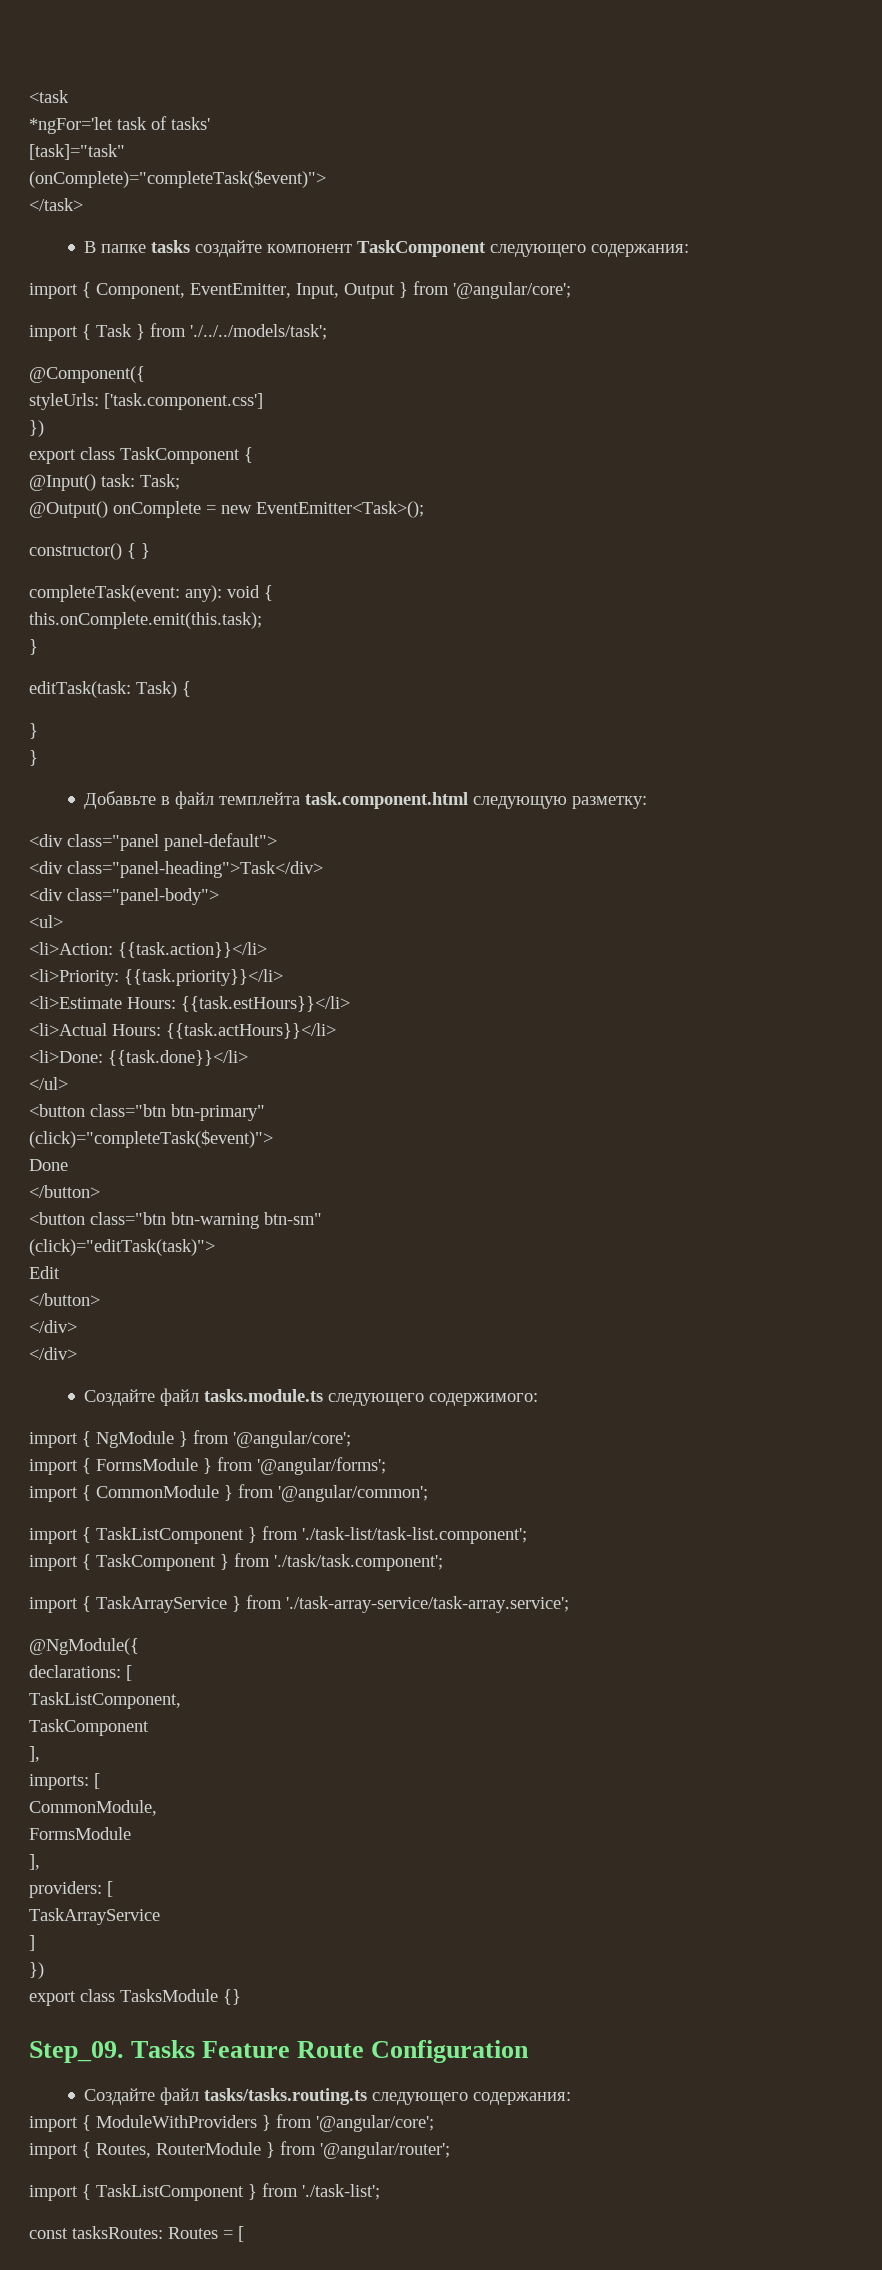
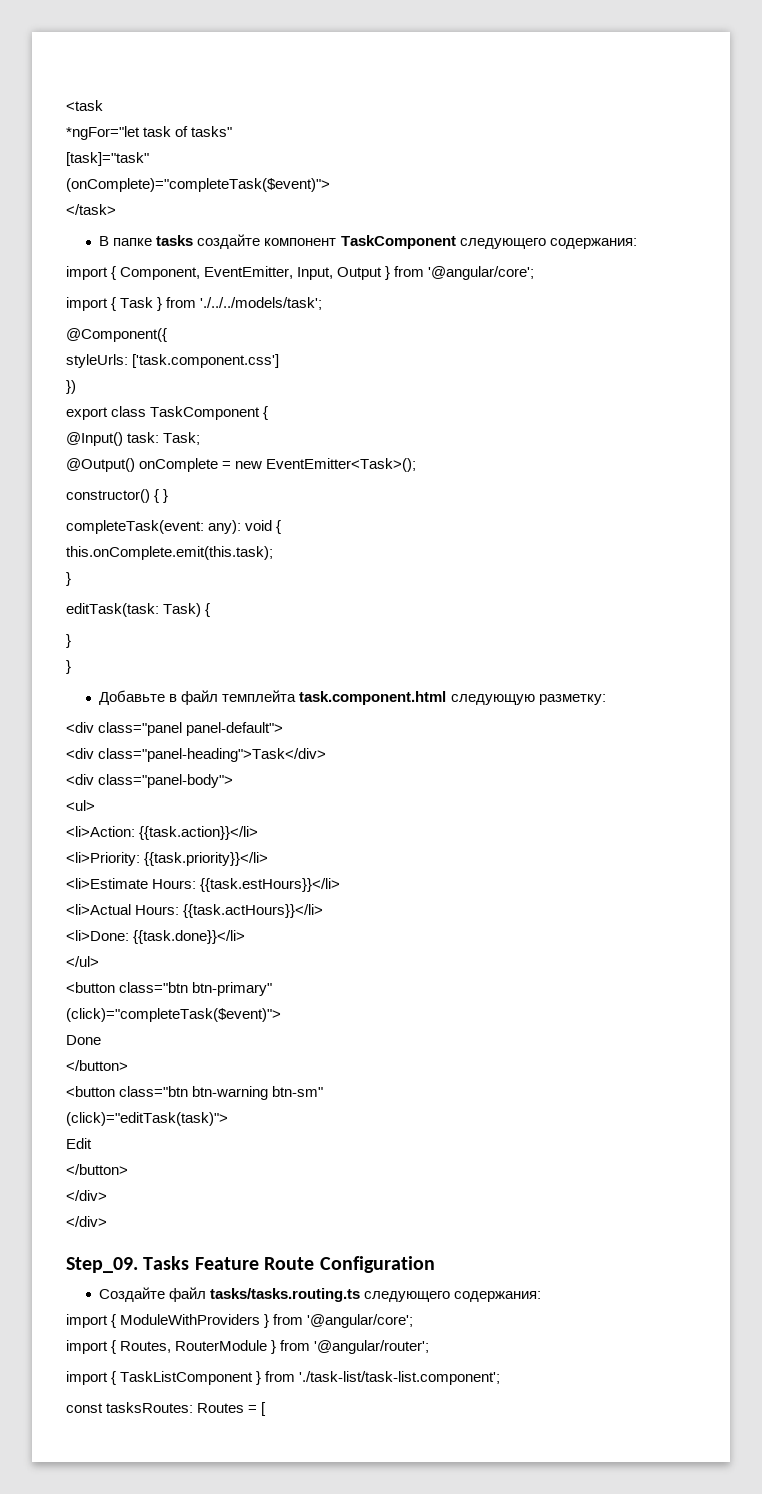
[29,117,113,134] *ngFor='let -> [66,126,140,140] *ngFor="let
[171,117,210,130] tasks' -> [191,126,233,137] tasks"
[84,1388,539,1406] [29,1430,351,1448] [29,1457,386,1475] [29,1484,428,1502] [29,1526,527,1544] [29,1553,443,1571] [29,1595,569,1613] [29,1638,139,1655] [29,1665,132,1681] [29,1692,181,1709] [29,1719,149,1736] [29,1746,40,1762] [29,1773,100,1790] [29,1800,157,1816] [29,1827,131,1840] [29,1854,40,1870] [29,1881,113,1898] [29,1908,160,1925] [29,1935,35,1951] [29,1962,44,1979] [29,1989,241,2006] // Создайте файл tasks.module.ts следующего содержимого: // import { NgModule } from '@angular/core'; // import { FormsModule } from '@angular/forms'; // import { CommonModule } from '@angular/common'; // import { TaskListComponent } from './task-list/task-list.component'; // import { TaskComponent } from './task/task.component'; // import { TaskArrayService } from './task-array-service/task-array.service'; // @NgModule({ // declarations: [ // TaskListComponent, // TaskComponent // ], // imports: [ // CommonModule, // FormsModule // ], // providers: [ // TaskArrayService // ] // }) // export class TasksModule {} -> (107, 1221) none
[302,2184,380,2200] './task-list'; -> [299,1371,501,1385] './task-list/task-list.component';

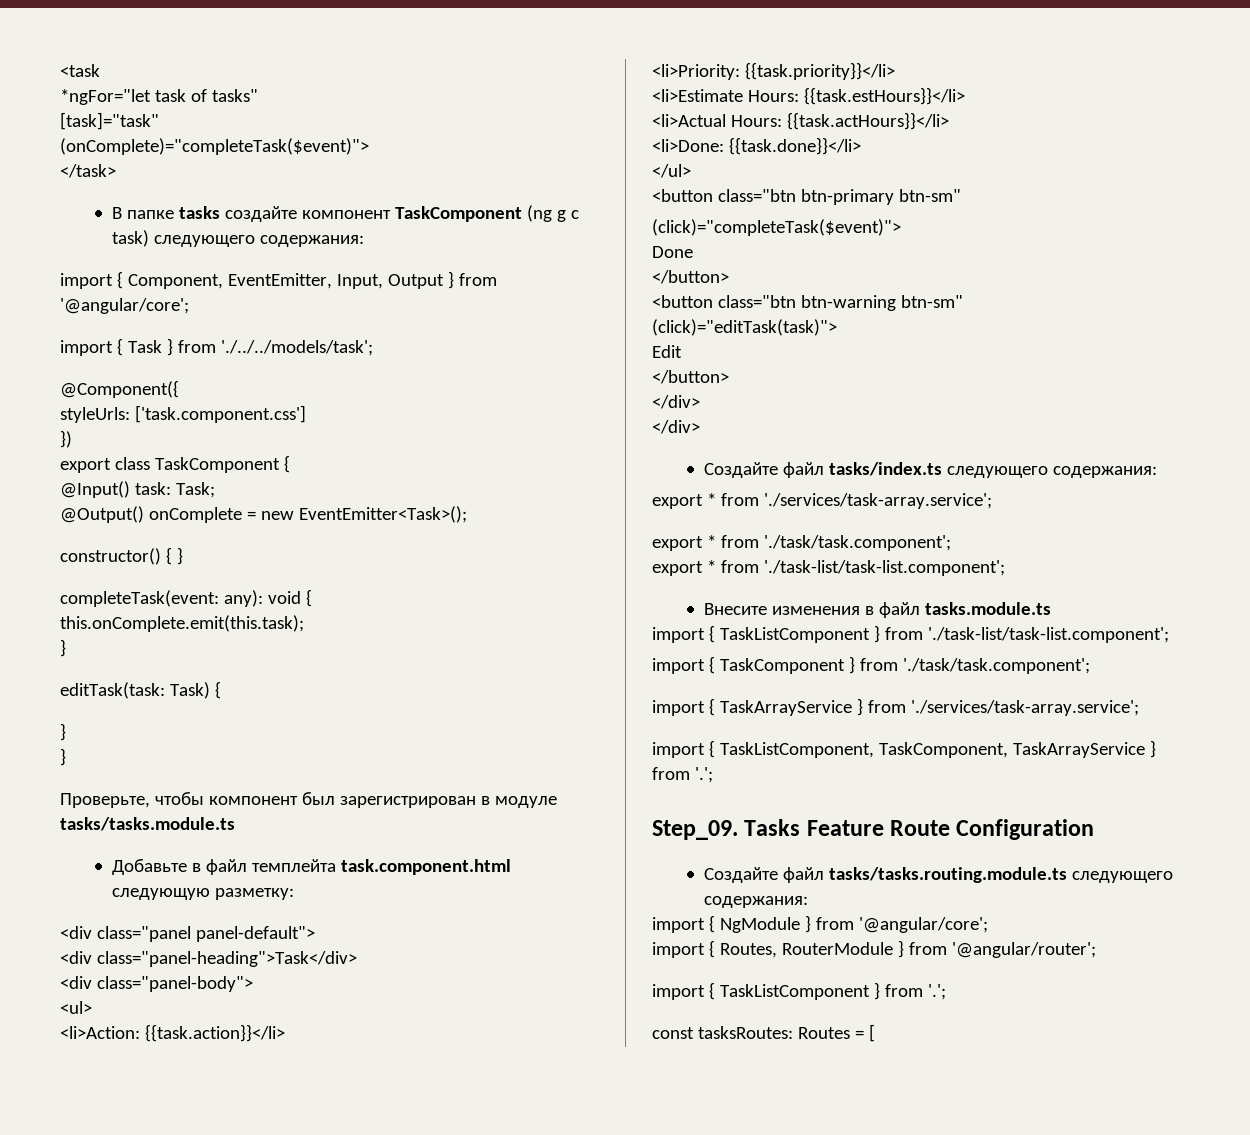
(456, 242) none -> [526,205,579,222] [111,230,149,247] (ng g c task)
(71, 667) none -> [60,792,557,808] [60,817,235,831] // Проверьте, чтобы компонент был зарегистрирован в модуле tasks/tasks.module.ts
[192,982,273,996] btn-primary" -> [800,189,961,205] btn-primary btn-sm"
(107, 1221) none -> [703,462,1157,478] [652,493,992,509] [652,535,951,551] [652,560,1005,576] [703,602,1051,618] [652,625,1169,643] [652,656,1090,674] [652,698,1139,716] [652,740,1156,758] [652,767,713,783] // Создайте файл tasks/index.ts следующего содержания: // export * from './services/task-array.service'; // export * from './task/task.component'; // export * from './task-list/task-list.component'; // Внесите изменения в файл tasks.module.ts // import { TaskListComponent } from './task-list/task-list.component'; // import { TaskComponent } from './task/task.component'; // import { TaskArrayService } from './services/task-array.service'; // import { TaskListComponent, TaskComponent, TaskArrayService } from '.';
[210,1288,542,1302] [66,1314,261,1328] tasks/tasks.routing.ts следующего содержания: // import { ModuleWithProviders -> [828,867,1173,883] [703,896,808,908] [652,915,800,933] tasks/tasks.routing.module.ts следующего содержания: // import { NgModule
[299,1371,501,1385] './task-list/task-list.component'; -> [927,984,946,1000] '.';

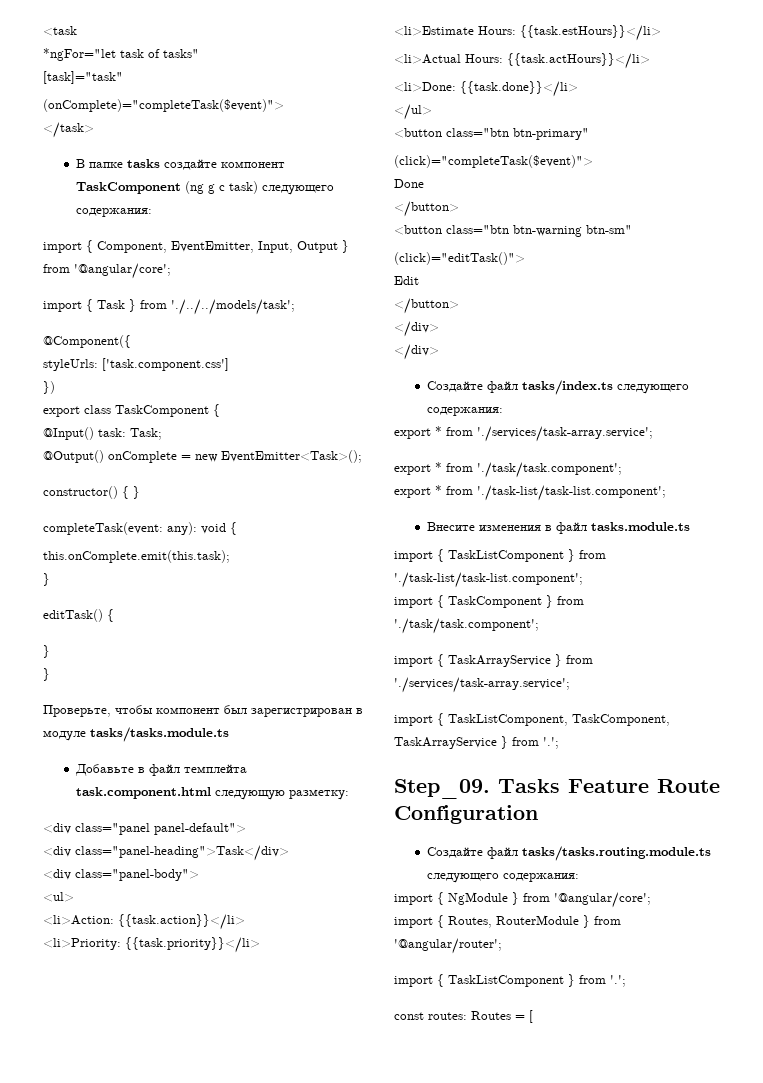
[60,682,210,699] editTask(task: Task) -> [43,609,103,622] editTask()
[800,189,961,205] btn-primary btn-sm" -> [513,128,589,140] btn-primary"
[652,319,837,336] (click)="editTask(task)"> -> [394,252,525,265] (click)="editTask()">
[697,1026,793,1039] tasksRoutes: -> [428,1012,467,1020] routes:

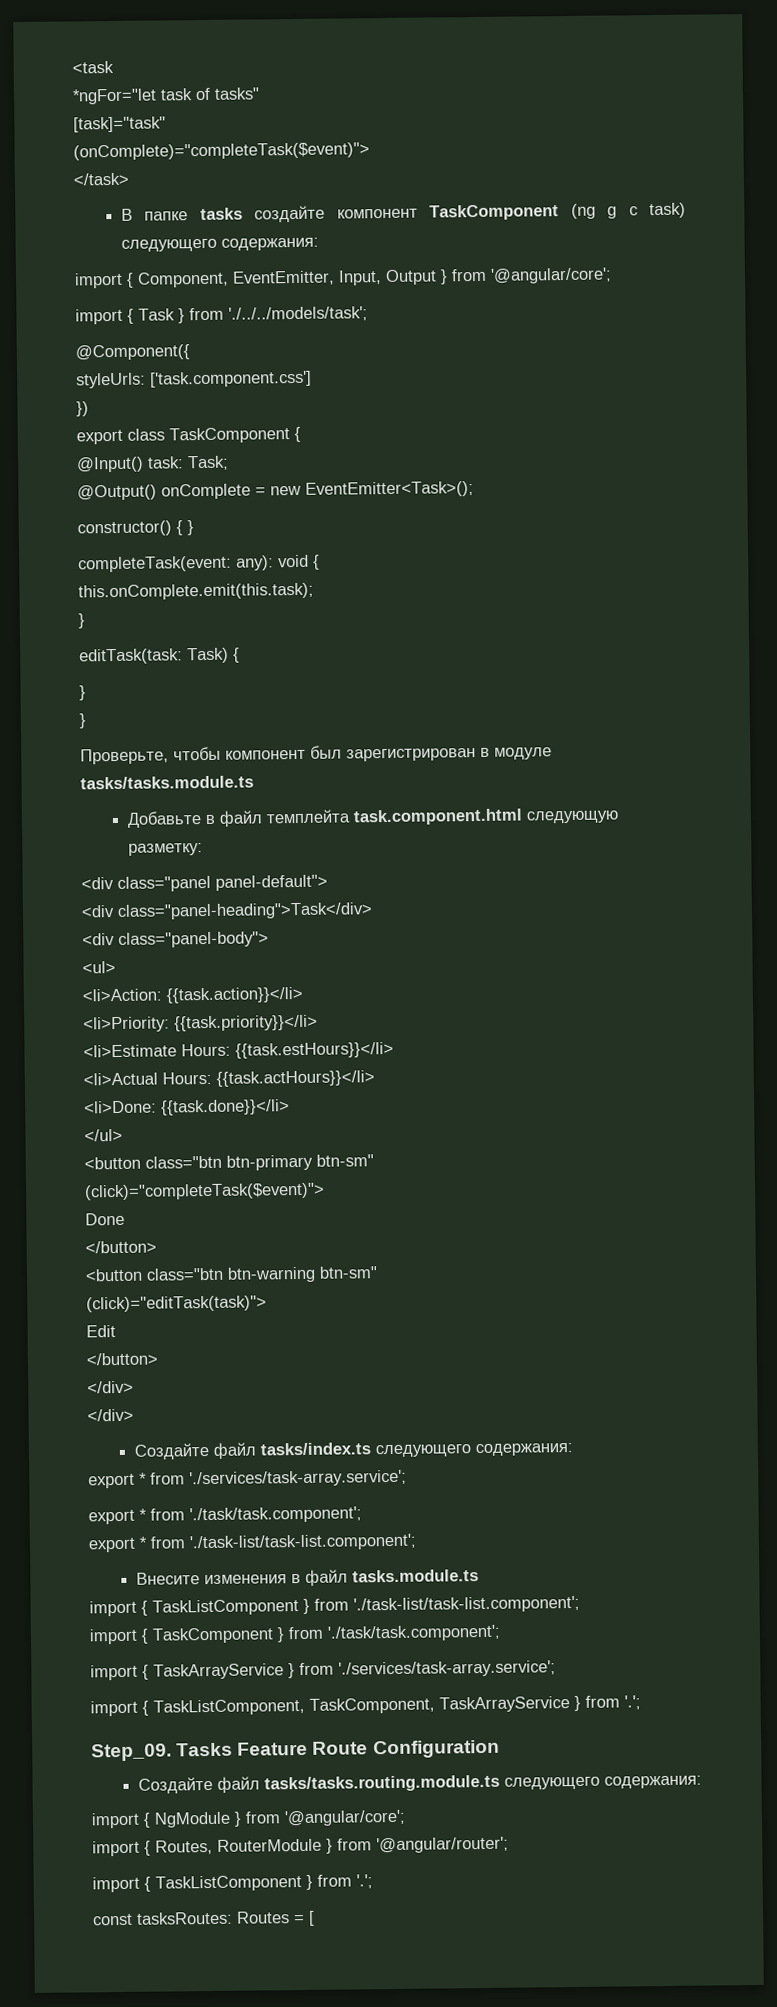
[43,609,103,622] editTask() -> [79,647,229,665] editTask(task: Task)
[513,128,589,140] btn-primary" -> [226,1154,374,1171] btn-primary btn-sm"
[394,252,525,265] (click)="editTask()"> -> [86,1295,267,1313] (click)="editTask(task)">
[428,1012,467,1020] routes: -> [136,1911,233,1925] tasksRoutes:

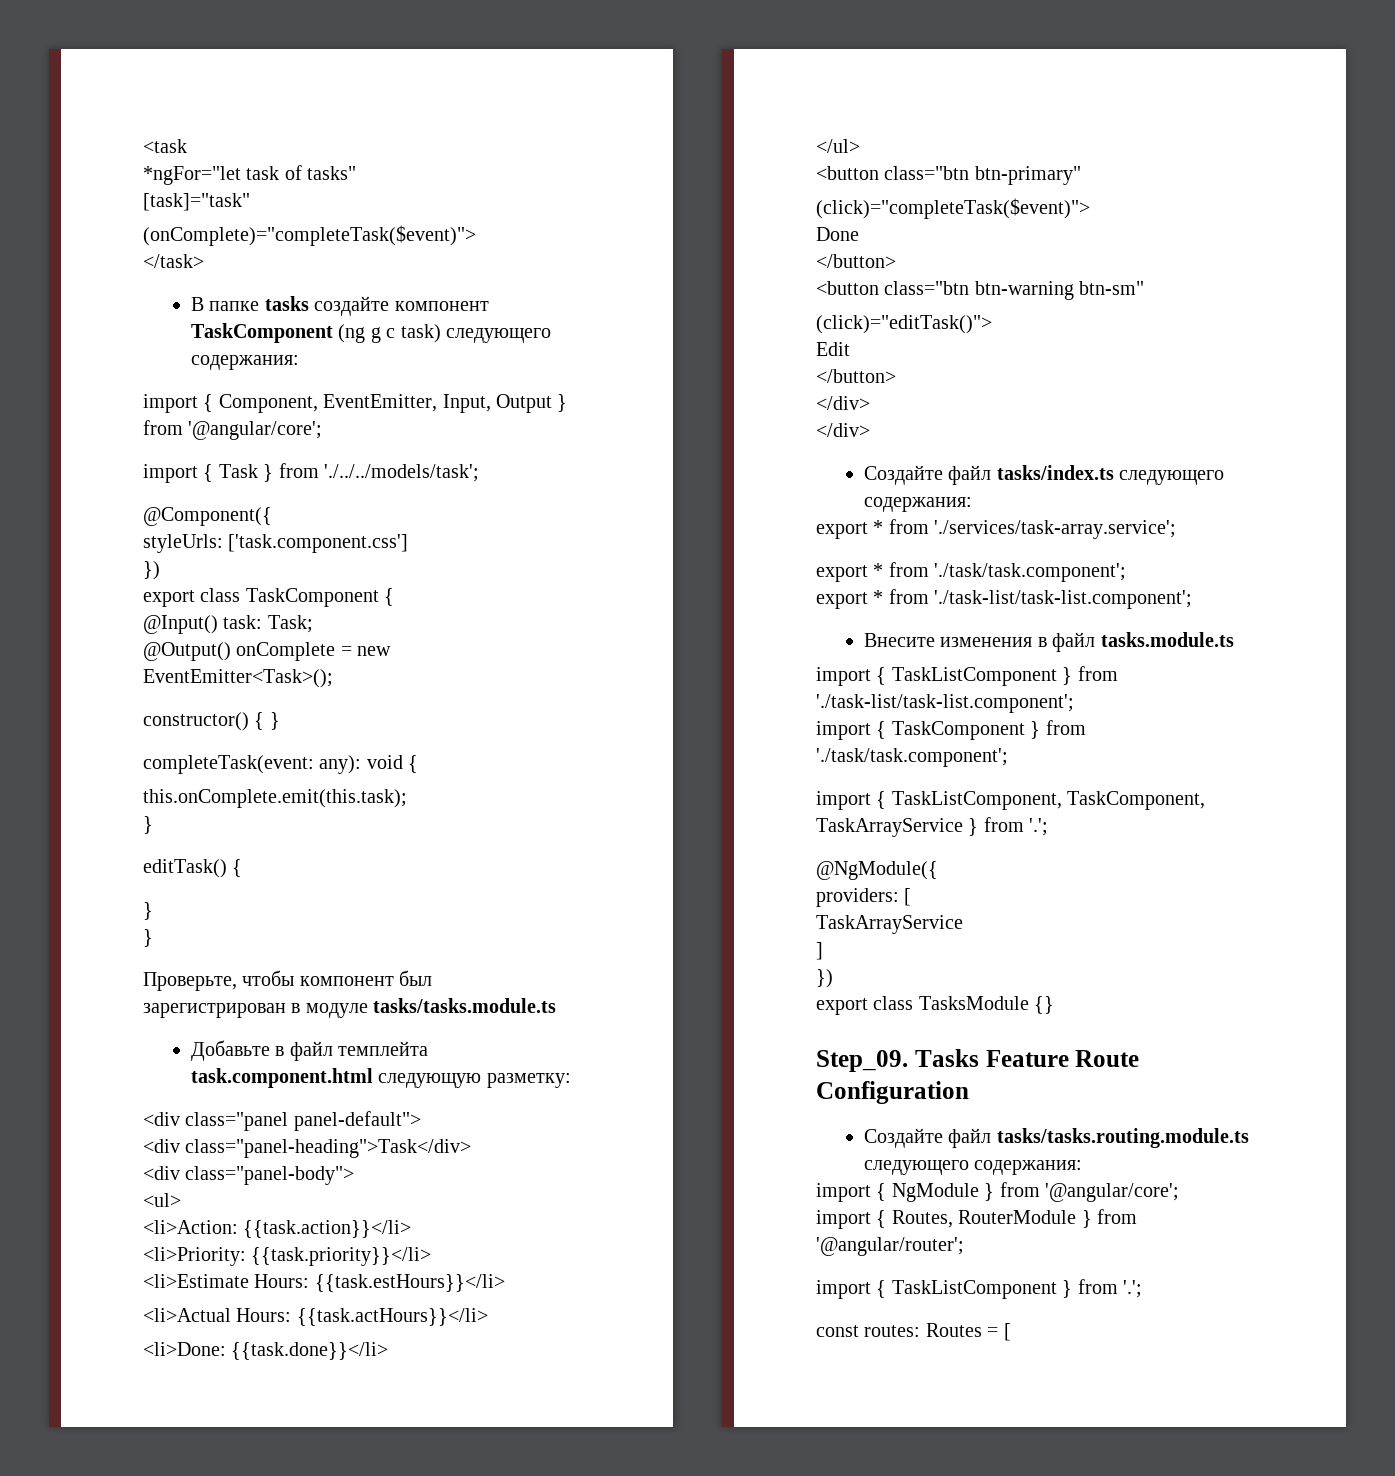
[79,647,229,665] editTask(task: Task) -> [143,859,227,878] editTask()
[226,1154,374,1171] btn-primary btn-sm" -> [974,166,1081,185] btn-primary"
[86,1295,267,1313] (click)="editTask(task)"> -> [816,315,992,334] (click)="editTask()">
[90,1660,556,1681] // import { TaskArrayService } from './services/task-array.service'; -> (1008, 757) none
(641, 1702) none -> [816,861,938,880] [816,888,912,907] [816,915,963,934] [816,942,823,960] [816,969,833,988] [816,996,1055,1015] // @NgModule({ // providers: [ // TaskArrayService // ] // }) // export class TasksModule {}
[136,1911,233,1925] tasksRoutes: -> [864,1325,921,1337] routes:

